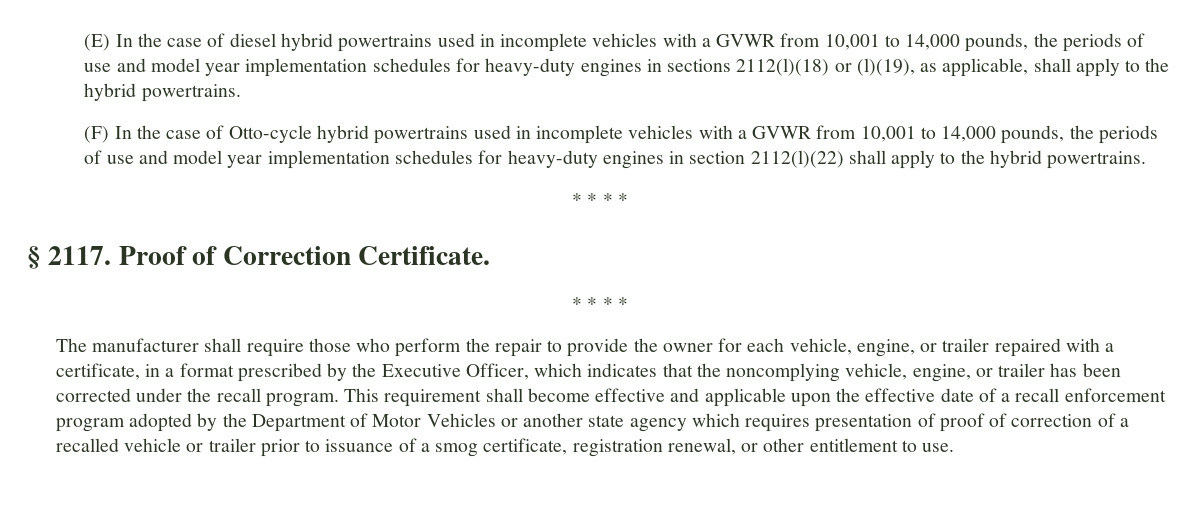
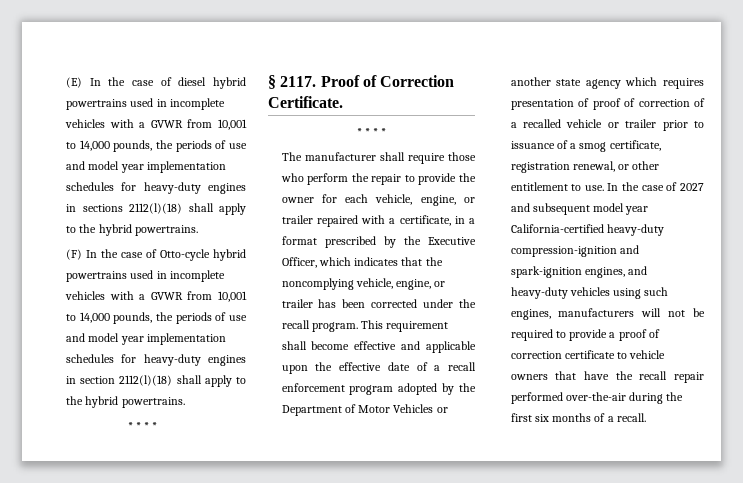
[834,58,1029,77] or (l)(19), as applicable, -> (183, 208) none
[750,150,844,168] 2112(l)(22) -> [119,375,173,386] 2112(l)(18)
(955, 447) none -> [607,182,704,191] [510,203,649,215] [510,224,664,236] [510,245,639,257] [510,266,648,278] [510,287,669,299] [510,308,705,320] [510,329,660,341] [510,350,666,359] [510,371,704,383] [510,392,684,404] [510,413,646,422] In the case of 2027 and subsequent model year California-certified heavy-duty compression-ignition and spark-ignition engines, and heavy-duty vehicles using such engines, manufacturers will not be required to provide a proof of correction certificate to vehicle owners that have the recall repair performed over-the-air during the first six months of a recall.

